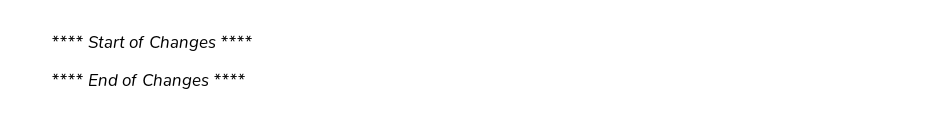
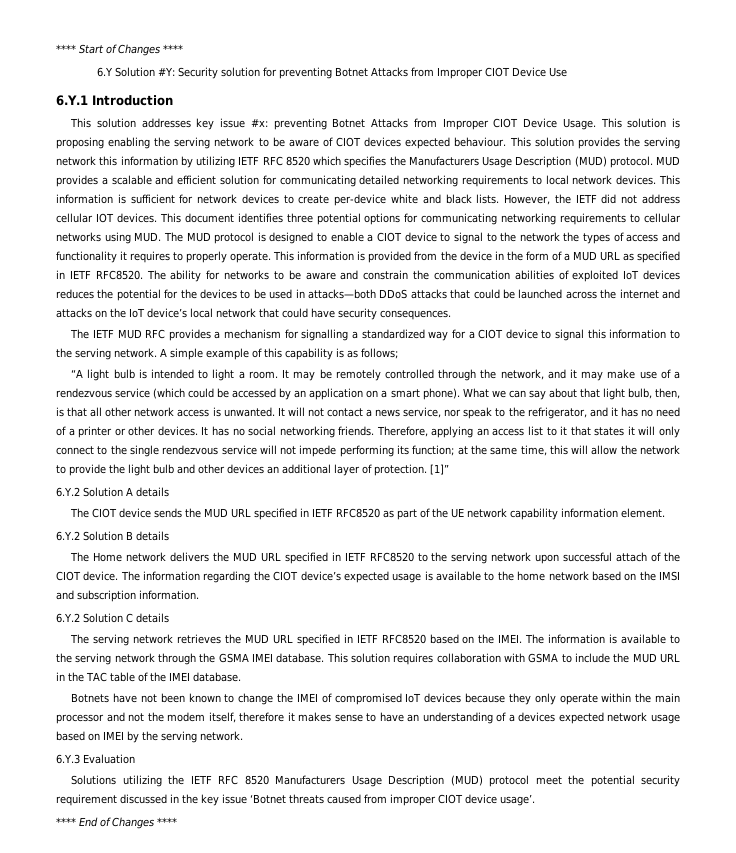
(253, 41) none -> [97,67,568,79] [56,95,173,106] [70,118,681,130] [56,137,681,149] [56,156,680,168] [56,175,680,187] [56,194,681,206] [56,213,682,225] [56,232,680,244] [56,251,680,263] [56,270,680,282] [56,289,680,301] [56,308,451,320] [70,329,680,341] [56,348,398,360] [71,369,680,381] [56,388,680,400] [56,407,681,419] [56,426,681,438] [56,445,680,457] [56,464,449,476] [56,487,169,497] [70,508,666,520] [56,531,169,541] [70,552,681,564] [56,571,680,583] [56,590,199,602] [56,613,169,623] [70,634,681,646] [56,653,680,665] [56,672,241,682] [71,693,680,705] [56,712,680,724] [56,731,243,743] [56,754,135,764] [71,775,681,787] [56,794,535,806] // 6.Y Solution #Y: Security solution for preventing Botnet Attacks from Improper CIOT Device Use // 6.Y.1 Introduction // This solution addresses key issue #x: preventing Botnet Attacks from Improper CIOT Device Usage. This solution is proposing enabling the serving network to be aware of CIOT devices expected behaviour. This solution provides the serving network this information by utilizing IETF RFC 8520 which specifies the Manufacturers Usage Description (MUD) protocol. MUD provides a scalable and efficient solution for communicating detailed networking requirements to local network devices. This information is sufficient for network devices to create per-device white and black lists. However, the IETF did not address cellular IOT devices. This document identifies three potential options for communicating networking requirements to cellular networks using MUD. The MUD protocol is designed to enable a CIOT device to signal to the network the types of access and functionality it requires to properly operate. This information is provided from the device in the form of a MUD URL as specified in IETF RFC8520. The ability for networks to be aware and constrain the communication abilities of exploited IoT devices reduces the potential for the devices to be used in attacks—both DDoS attacks that could be launched across the internet and attacks on the IoT device’s local network that could have security consequences. // The IETF MUD RFC provides a mechanism for signalling a standardized way for a CIOT device to signal this information to the serving network. A simple example of this capability is as follows; // “A light bulb is intended to light a room. It may be remotely controlled through the network, and it may make use of a rendezvous service (which could be accessed by an application on a smart phone). What we can say about that light bulb, then, is that all other network access is unwanted. It will not contact a news service, nor speak to the refrigerator, and it has no need of a printer or other devices. It has no social networking friends. Therefore, applying an access list to it that states it will only connect to the single rendezvous service will not impede performing its function; at the same time, this will allow the network to provide the light bulb and other devices an additional layer of protection. [1]” // 6.Y.2 Solution A details // The CIOT device sends the MUD URL specified in IETF RFC8520 as part of the UE network capability information element. // 6.Y.2 Solution B details // The Home network delivers the MUD URL specified in IETF RFC8520 to the serving network upon successful attach of the CIOT device. The information regarding the CIOT device’s expected usage is available to the home network based on the IMSI and subscription information. // 6.Y.2 Solution C details // The serving network retrieves the MUD URL specified in IETF RFC8520 based on the IMEI. The information is available to the serving network through the GSMA IMEI database. This solution requires collaboration with GSMA to include the MUD URL in the TAC table of the IMEI database. // Botnets have not been known to change the IMEI of compromised IoT devices because they only operate within the main processor and not the modem itself, therefore it makes sense to have an understanding of a devices expected network usage based on IMEI by the serving network. // 6.Y.3 Evaluation // Solutions utilizing the IETF RFC 8520 Manufacturers Usage Description (MUD) protocol meet the potential security requirement discussed in the key issue ‘Botnet threats caused from improper CIOT device usage’.

